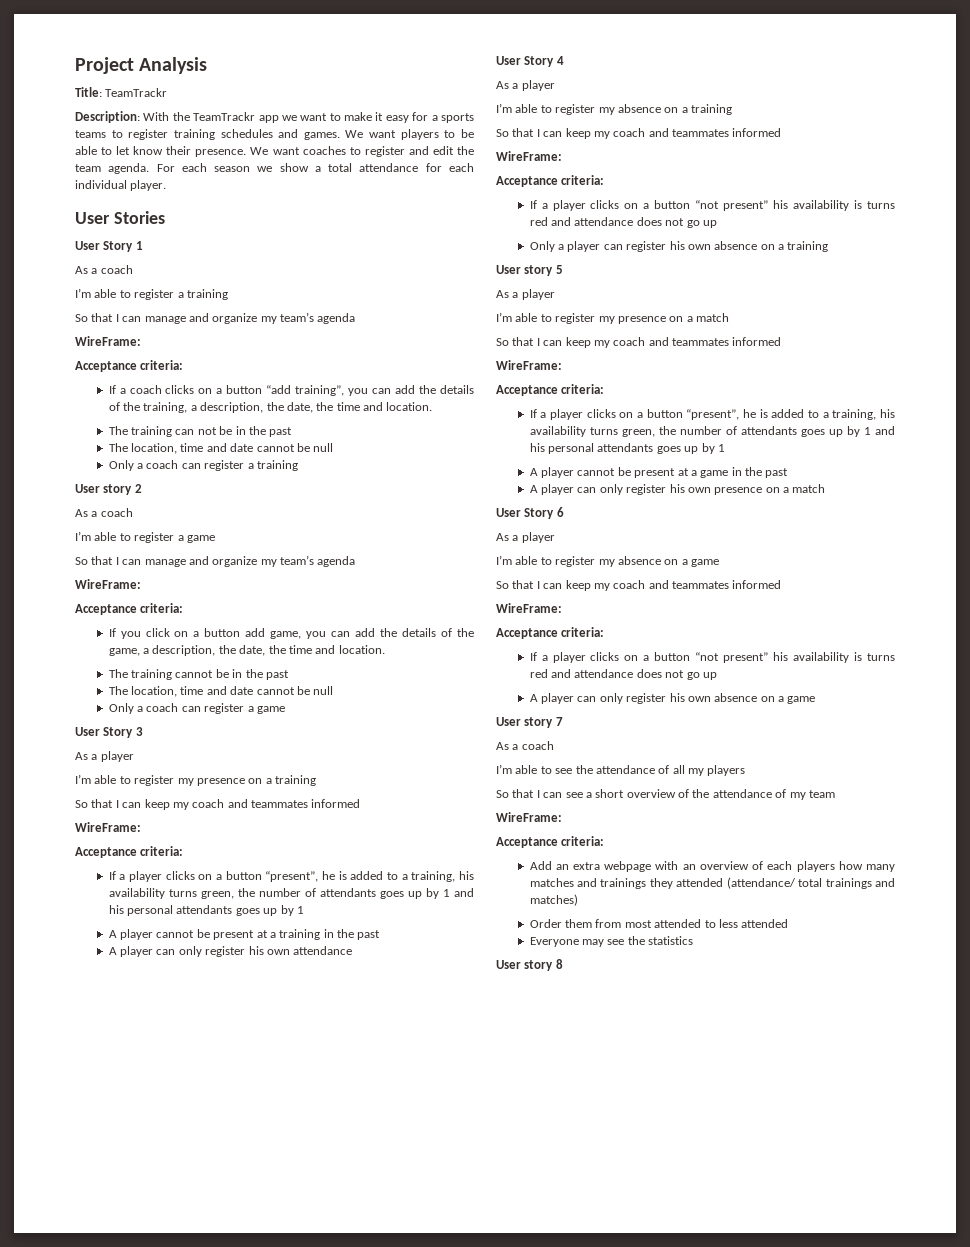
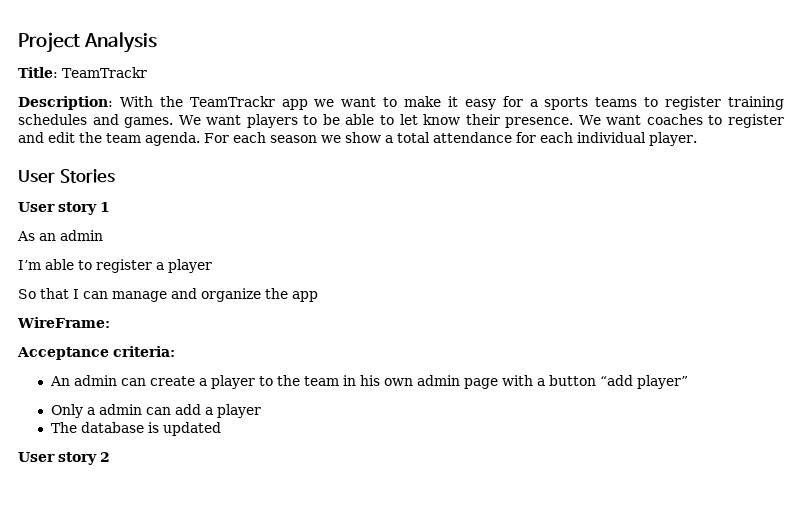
[103,241,134,252] Story -> [58,202,97,215] story
[91,265,133,274] [75,288,228,300] [75,312,356,324] [75,336,141,346] [75,360,184,372] [108,385,474,396] [108,402,433,413] [108,426,293,437] [108,443,334,454] [108,460,298,471] [75,484,142,495] [75,508,133,517] [75,531,215,543] [75,555,356,567] [75,579,141,589] [75,603,184,615] [108,628,474,639] [108,645,385,656] [108,669,289,680] [108,686,334,697] [108,703,285,714] [75,727,143,738] [75,751,134,762] [75,774,316,786] [75,799,361,810] [75,822,141,832] [75,846,184,858] [108,871,474,882] [108,888,474,899] [108,905,304,916] [108,929,381,940] [108,946,353,957] [496,56,564,67] [496,80,555,91] [496,103,732,115] [496,128,782,139] [496,151,562,161] [496,175,605,187] [529,200,896,211] [529,217,717,228] [529,241,829,252] [496,265,563,276] [496,289,555,300] [496,312,729,324] [496,337,782,348] [496,360,562,370] [496,384,605,396] [529,409,895,420] [529,426,895,437] [529,443,725,454] [529,467,789,478] [529,484,826,495] [496,507,564,519] [496,532,555,543] [496,555,719,567] [496,580,782,591] [496,603,562,613] [496,627,605,639] [529,652,896,663] [529,669,717,680] [529,693,816,704] [496,717,563,728] [496,741,554,750] [496,764,746,776] [496,789,835,800] [496,812,562,822] [496,836,605,848] [529,861,895,872] [529,877,895,889] [529,894,578,906] [529,919,789,928] [529,936,694,947] [496,959,563,971] a coach // I’m able to register a training // So that I can manage and organize my team’s agenda // WireFrame: // Acceptance criteria: // If a coach clicks on a button “add training”, you can add the details of the training, a description, the date, the time and location. // The training can not be in the past // The location, time and date cannot be null // Only a coach can register a training // User story 2 // As a coach // I’m able to register a game // So that I can manage and organize my team’s agenda // WireFrame: // Acceptance criteria: // If you click on a button add game, you can add the details of the game, a description, the date, the time and location. // The training cannot be in the past // The location, time and date cannot be null // Only a coach can register a game // User Story 3 // As a player // I’m able to register my presence on a training // So that I can keep my coach and teammates informed // WireFrame: // Acceptance criteria: // If a player clicks on a button “present”, he is added to a training, his availability turns green, the number of attendants goes up by 1 and his personal attendants goes up by 1 // A player cannot be present at a training in the past // A player can only register his own attendance // User Story 4 // As a player // I’m able to register my absence on a training // So that I can keep my coach and teammates informed // WireFrame: // Acceptance criteria: // If a player clicks on a button “not present” his availability is turns red and attendance does not go up // Only a player can register his own absence on a training // User story 5 // As a player // I’m able to register my presence on a match // So that I can keep my coach and teammates informed // WireFrame: // Acceptance criteria: // If a player clicks on a button “present”, he is added to a training, his availability turns green, the number of attendants goes up by 1 and his personal attendants goes up by 1 // A player cannot be present at a game in the past // A player can only register his own presence on a match // User Story 6 // As a player // I’m able to register my absence on a game // So that I can keep my coach and teammates informed // WireFrame: // Acceptance criteria: // If a player clicks on a button “not present” his availability is turns red and attendance does not go up // A player can only register his own absence on a game // User story 7 // As a coach // I’m able to see the attendance of all my players // So that I can see a short overview of the attendance of my team // WireFrame: // Acceptance criteria: // Add an extra webpage with an overview of each players how many matches and trainings they attended (attendance/ total trainings and matches) // Order them from most attended to less attended // Everyone may see the statistics // User story 8 -> [39,230,103,241] [18,259,212,273] [18,288,318,302] [17,317,110,328] [17,346,175,360] [49,375,688,389] [50,404,261,418] [50,422,221,436] [18,452,110,465] an admin // I’m able to register a player // So that I can manage and organize the app // WireFrame: // Acceptance criteria: // An admin can create a player to the team in his own admin page with a button “add player” // Only a admin can add a player // The database is updated // User story 2

